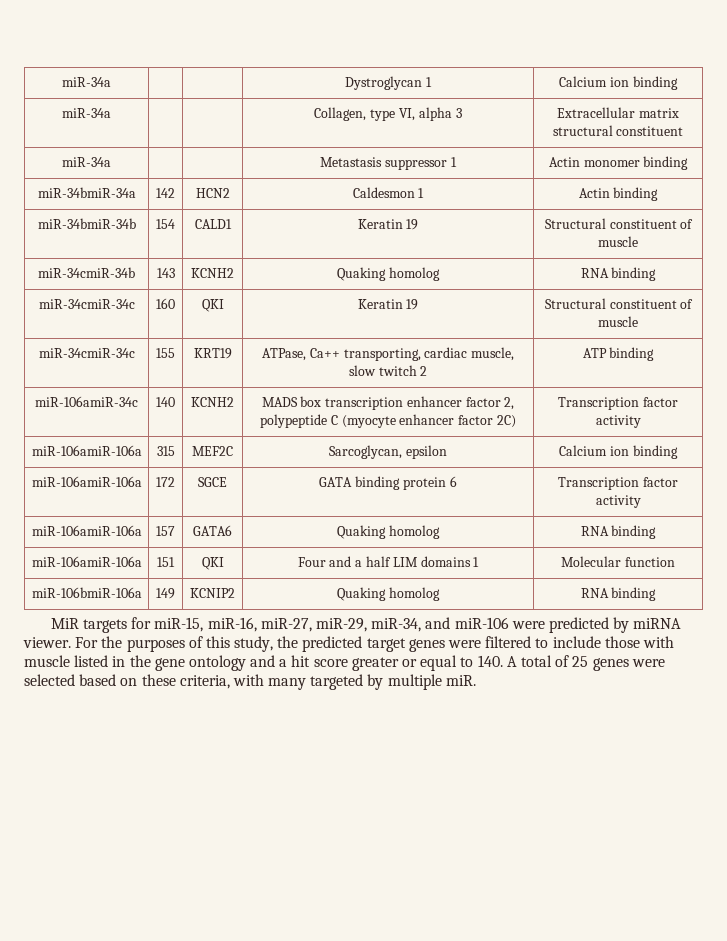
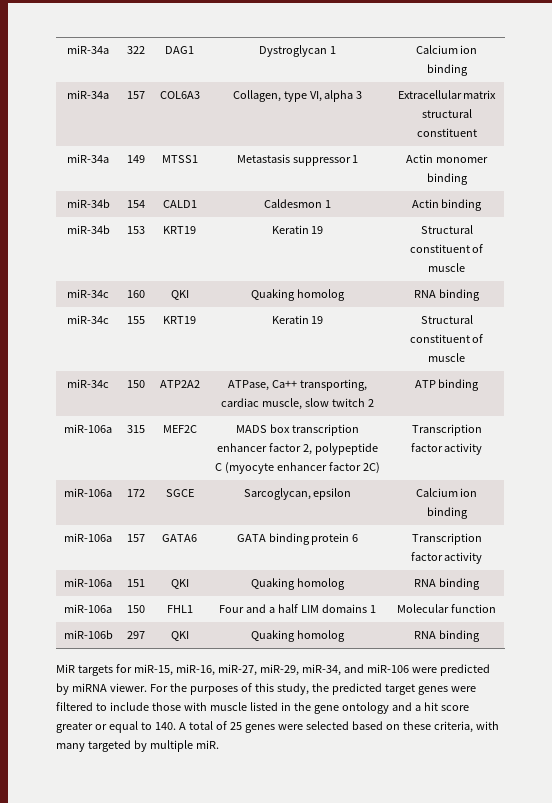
[62,77,111,87] miR-34a | | -> [67,45,109,54] [127,46,145,54] [165,46,194,54] miR-34a | 322 | DAG1
(111, 113) | -> [127,91,145,99] [159,91,200,99] 157 | COL6A3
(111, 162) | -> [127,155,145,163] [161,155,198,163] 149 | MTSS1
[37,187,136,198] [156,188,175,198] [195,188,230,198] miR-34bmiR-34a | 142 | HCN2 -> [66,199,110,208] [127,200,145,208] [162,200,197,208] miR-34b | 154 | CALD1
[37,218,136,229] [156,219,175,229] [194,219,232,229] [357,219,419,230] [544,218,694,229] [598,236,638,247] [38,267,135,278] [156,268,175,278] [191,268,234,278] [337,267,440,281] [580,267,657,281] [38,299,135,309] [156,298,175,309] [201,299,224,312] [357,299,419,310] [544,298,694,309] [598,316,638,327] [38,348,135,358] [156,348,175,358] [193,348,232,359] miR-34bmiR-34b | 154 | CALD1 | Keratin 19 | Structural constituent of muscle // miR-34cmiR-34b | 143 | KCNH2 | Quaking homolog | RNA binding // miR-34cmiR-34c | 160 | QKI | Keratin 19 | Structural constituent of muscle // miR-34cmiR-34c | 155 | KRT19 -> [66,225,110,234] [127,226,145,234] [163,226,196,234] [271,225,324,234] [420,225,473,234] [409,244,484,253] [428,263,465,272] [67,289,109,298] [127,290,145,298] [170,290,189,300] [251,289,345,301] [414,289,480,301] [67,315,109,324] [127,316,145,324] [163,316,196,324] [271,315,324,324] [420,315,473,324] [409,334,484,343] [428,353,465,362] [67,379,109,388] [127,380,145,388] [159,380,200,388] miR-34b | 153 | KRT19 | Keratin 19 | Structural constituent of muscle // miR-34c | 160 | QKI | Quaking homolog | RNA binding // miR-34c | 155 | KRT19 | Keratin 19 | Structural constituent of muscle // miR-34c | 150 | ATP2A2
[35,396,138,407] [156,397,175,407] [191,397,234,407] miR-106amiR-34c | 140 | KCNH2 -> [64,424,112,433] [127,425,145,433] [162,425,197,433] miR-106a | 315 | MEF2C
[31,445,142,456] [156,446,175,456] [192,446,233,456] miR-106amiR-106a | 315 | MEF2C -> [64,488,112,497] [127,489,145,497] [165,489,194,497] miR-106a | 172 | SGCE
[31,476,142,487] [156,477,175,487] [198,477,227,487] miR-106amiR-106a | 172 | SGCE -> [64,533,112,542] [127,534,145,542] [162,534,197,542] miR-106a | 157 | GATA6
[31,525,142,536] [156,526,175,536] [193,525,232,536] [337,525,440,539] [580,525,657,539] [31,556,142,567] [157,557,175,567] [201,557,224,570] miR-106amiR-106a | 157 | GATA6 | Quaking homolog | RNA binding // miR-106amiR-106a | 151 | QKI -> [64,578,112,587] [127,579,145,587] [170,579,189,589] [251,578,345,590] [414,578,480,590] [64,604,112,613] [127,605,145,613] [166,605,193,613] miR-106a | 151 | QKI | Quaking homolog | RNA binding // miR-106a | 150 | FHL1
[31,587,142,598] [156,588,175,599] [190,588,235,598] miR-106bmiR-106a | 149 | KCNIP2 -> [63,630,113,639] [127,631,145,639] [170,631,189,641] miR-106b | 297 | QKI

